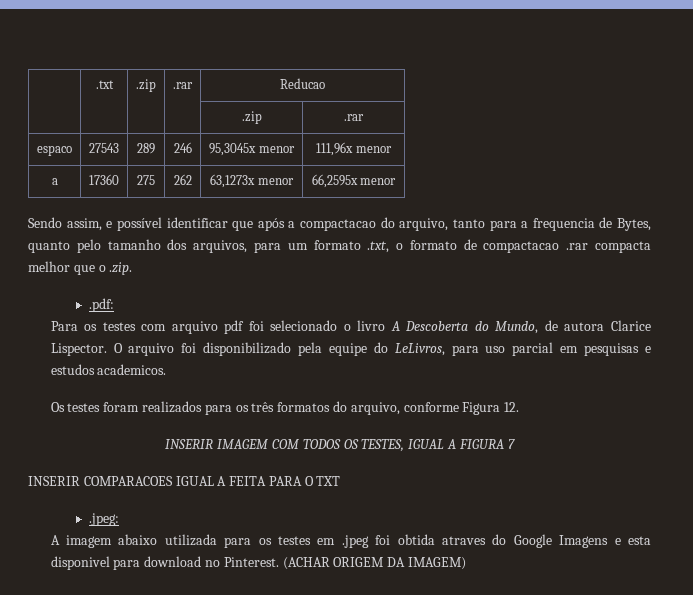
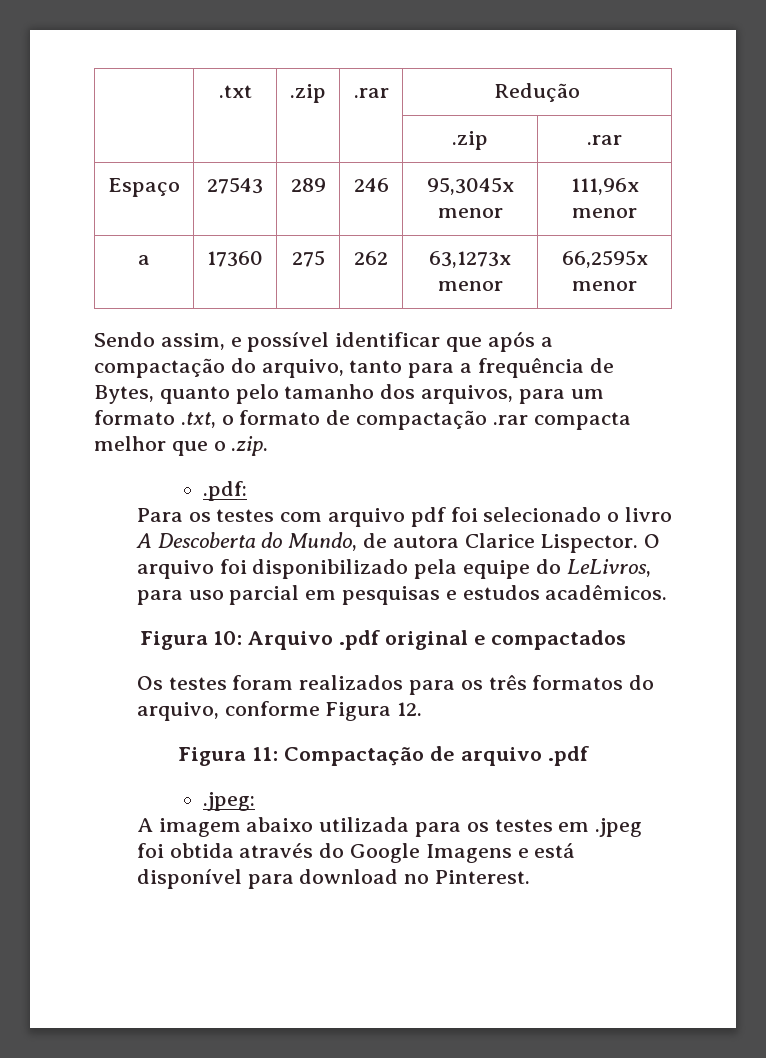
[280,78,325,89] Reducao -> [494,83,580,102] Redução
[37,145,72,156] espaco -> [108,178,180,197] Espaço
[300,219,376,231] compactacao -> [94,358,225,378] compactação
[532,218,595,231] frequencia -> [477,358,584,378] frequência
[483,241,560,253] compactacao -> [356,410,488,430] compactação
[97,364,167,375] academicos. -> [545,585,668,600] [139,630,627,650] acadêmicos. // Figura 10: Arquivo .pdf original e compactados
[165,439,515,452] [28,476,341,486] INSERIR IMAGEM COM TODOS OS TESTES, IGUAL A FIGURA 7 // INSERIR COMPARACOES IGUAL A FEITA PARA O TXT -> [178,746,589,766] Figura 11: Compactação de arquivo .pdf
[442,536,487,545] atraves -> [239,843,314,858] através
[627,536,651,545] [50,556,110,570] esta disponivel -> [534,843,576,858] [136,869,242,889] está disponível
[282,557,466,570] (ACHAR ORIGEM DA IMAGEM) -> (530, 877) none

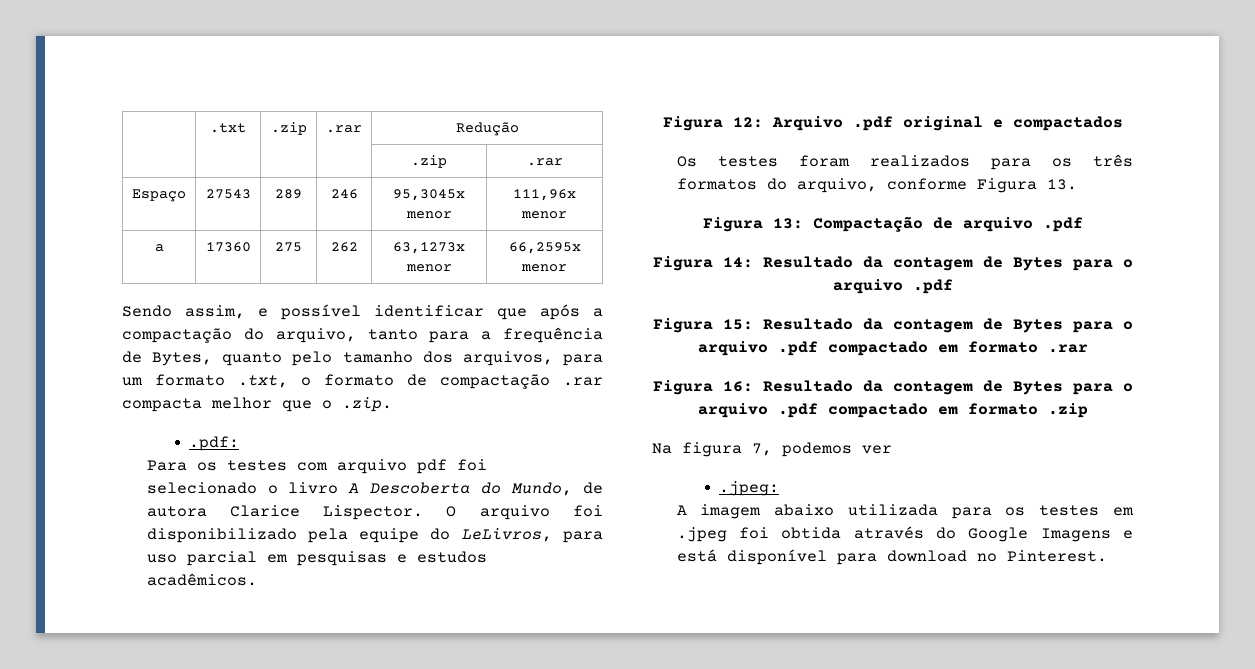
[213,631,243,645] 10: -> [732,117,763,128] 12:
[397,702,423,716] [178,747,279,766] 12. // Figura 11: -> [1046,179,1077,190] [702,217,803,232] 13. // Figura 13:
(589, 756) none -> [652,256,1133,271] [832,279,953,294] [652,318,1133,333] [697,341,1088,356] [652,380,1133,395] [697,403,1088,418] [652,442,892,457] // Figura 14: Resultado da contagem de Bytes para o arquivo .pdf // Figura 15: Resultado da contagem de Bytes para o arquivo .pdf compactado em formato .rar // Figura 16: Resultado da contagem de Bytes para o arquivo .pdf compactado em formato .zip // Na figura 7, podemos ver

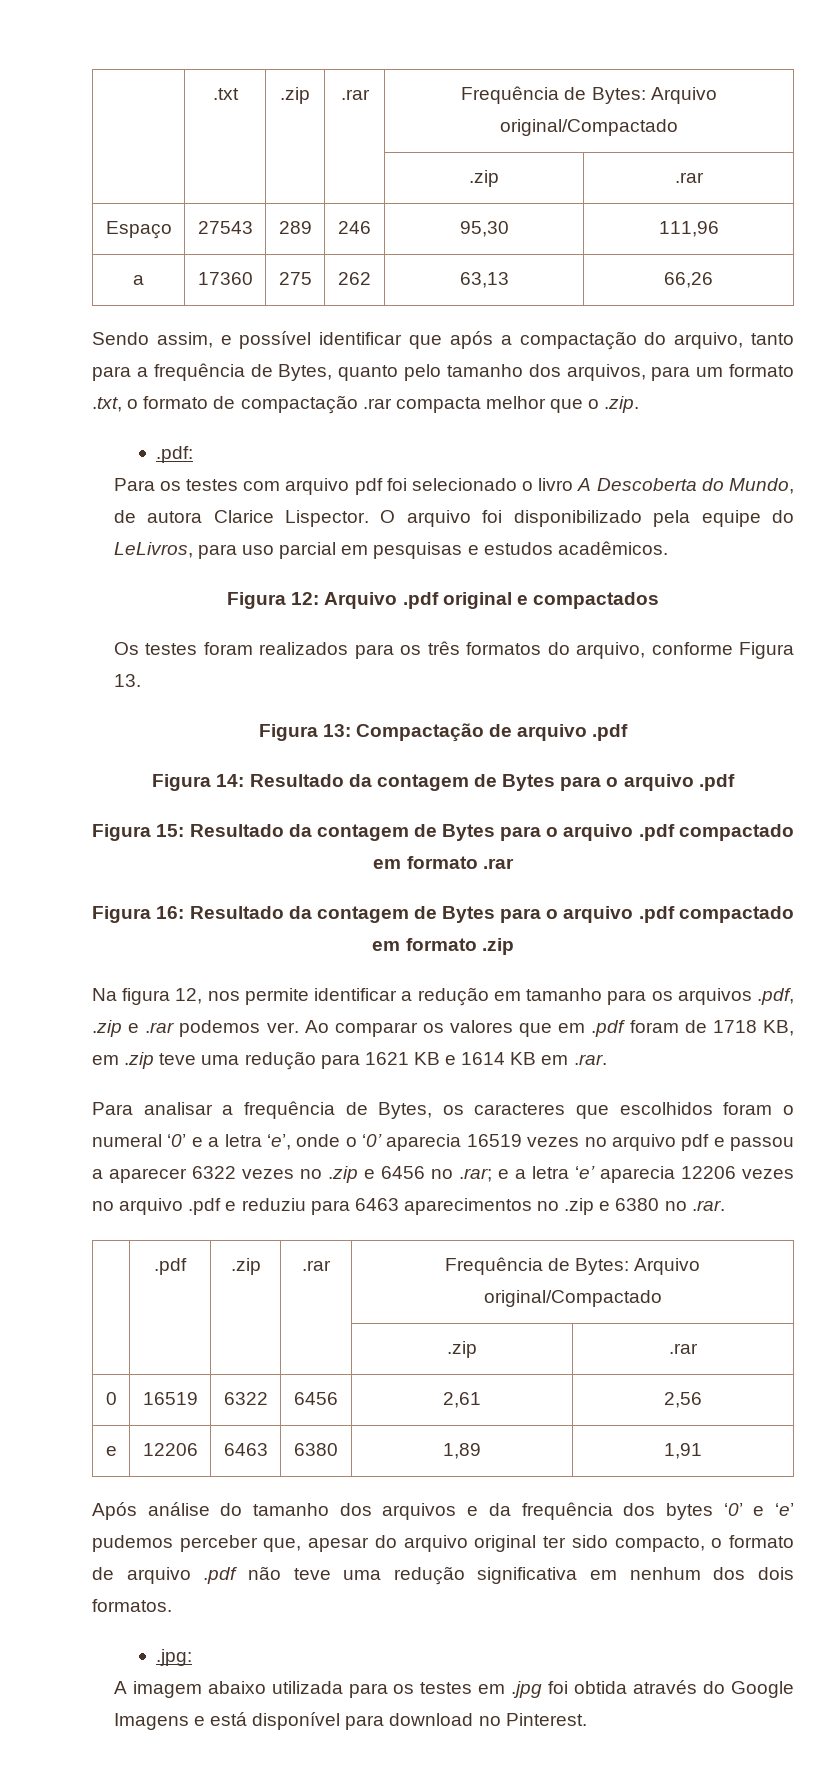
[455,122,519,136] Redução -> [461,86,717,104] [500,119,678,136] Frequência de Bytes: Arquivo original/Compactado
[393,189,466,201] [405,211,452,219] [513,189,576,201] [521,211,567,219] 95,3045x menor | 111,96x menor -> [459,221,509,237] [658,221,719,237] 95,30 | 111,96
[393,242,466,254] [405,264,452,272] [508,242,581,254] [521,264,567,272] 63,1273x menor | 66,2595x menor -> [459,272,509,288] [664,272,713,288] 63,13 | 66,26
[752,442,892,457] [719,481,780,496] 7, podemos ver // .jpeg: -> [175,987,795,1006] [92,1020,794,1037] [92,1051,607,1070] [92,1101,794,1119] [92,1134,794,1151] [92,1166,794,1183] [92,1198,725,1215] [154,1258,187,1275] [230,1258,261,1275] [302,1260,331,1271] [444,1257,701,1275] [483,1290,662,1307] [447,1341,477,1358] [669,1343,698,1354] [105,1392,117,1405] [142,1392,198,1405] [223,1392,268,1405] [294,1392,338,1405] [443,1392,481,1408] [664,1392,702,1408] [105,1446,117,1456] [142,1443,198,1456] [223,1443,268,1456] [294,1443,338,1456] [443,1443,481,1459] [664,1443,702,1459] [92,1502,795,1520] [92,1535,795,1552] [92,1566,794,1585] [92,1599,172,1612] [156,1649,193,1666] 12, nos permite identificar a redução em tamanho para os arquivos .pdf, .zip e .rar podemos ver. Ao comparar os valores que em .pdf foram de 1718 KB, em .zip teve uma redução para 1621 KB e 1614 KB em .rar. // Para analisar a frequência de Bytes, os caracteres que escolhidos foram o numeral ‘0’ e a letra ‘e’, onde o ‘0’ aparecia 16519 vezes no arquivo pdf e passou a aparecer 6322 vezes no .zip e 6456 no .rar; e a letra ‘e’ aparecia 12206 vezes no arquivo .pdf e reduziu para 6463 aparecimentos no .zip e 6380 no .rar. // | .pdf | .zip | .rar | Frequência de Bytes: Arquivo original/Compactado // | | | | .zip | .rar // 0 | 16519 | 6322 | 6456 | 2,61 | 2,56 // e | 12206 | 6463 | 6380 | 1,89 | 1,91 // Após análise do tamanho dos arquivos e da frequência dos bytes ‘0’ e ‘e’ pudemos perceber que, apesar do arquivo original ter sido compacto, o formato de arquivo .pdf não teve uma redução significativa em nenhum dos dois formatos. // .jpg:
[676,527,727,542] .jpeg -> [511,1681,543,1698] .jpg

